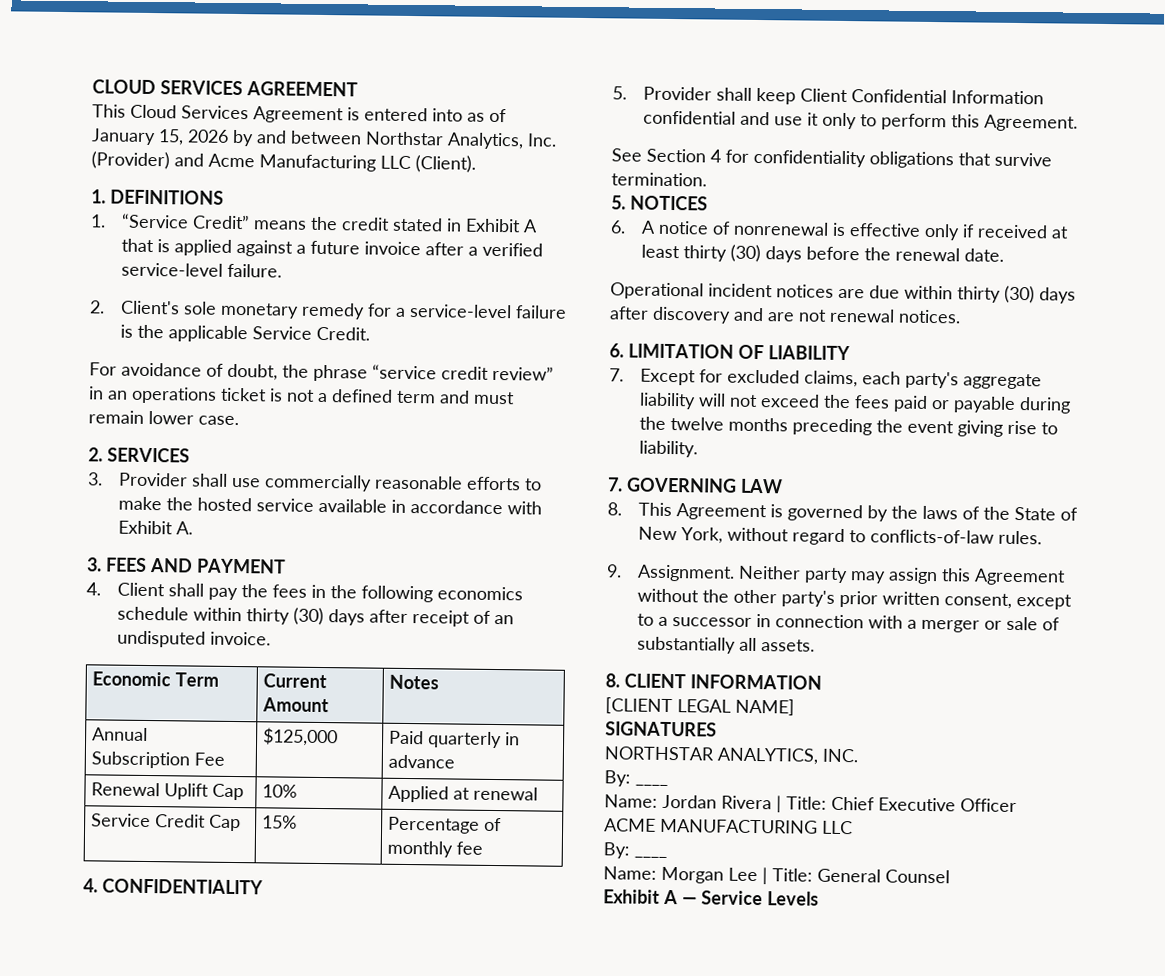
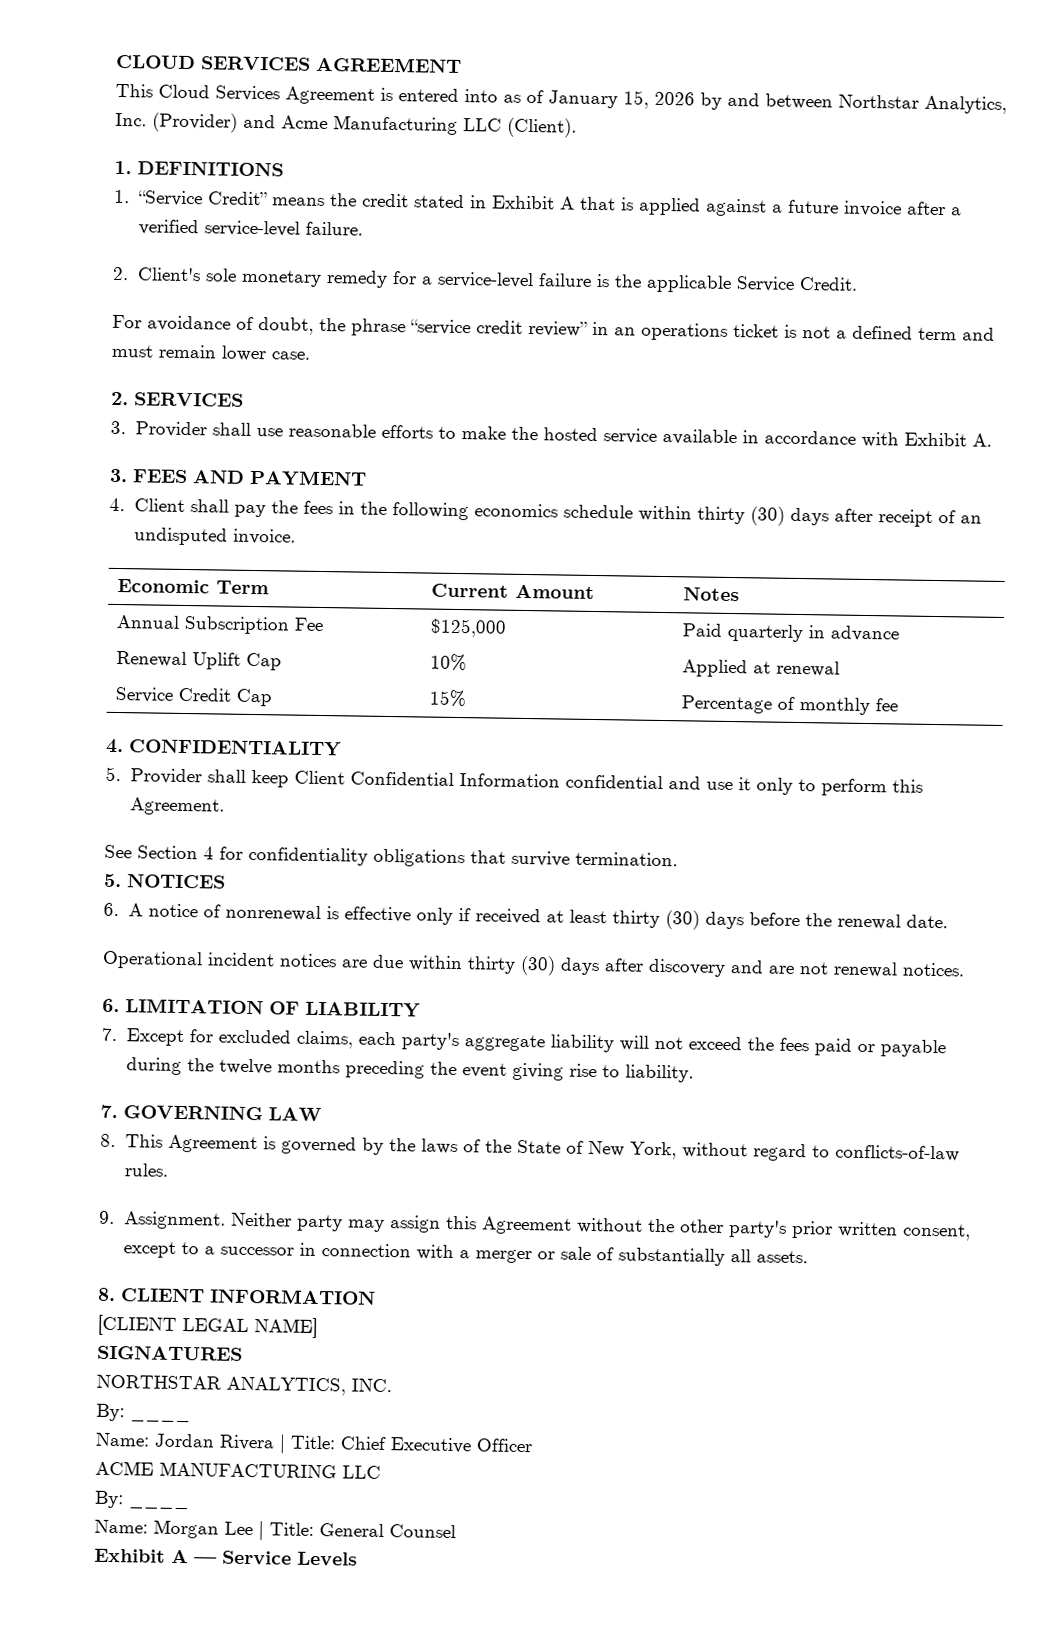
[264,474,373,492] commercially -> (283, 432) none

